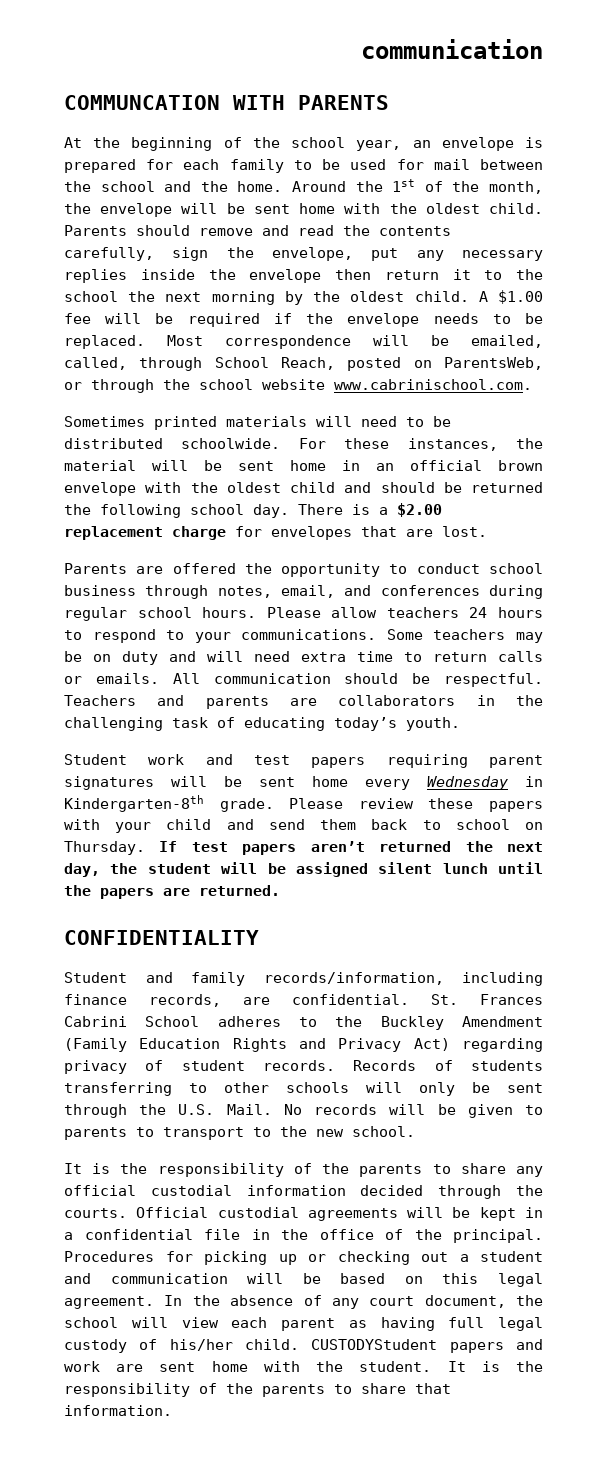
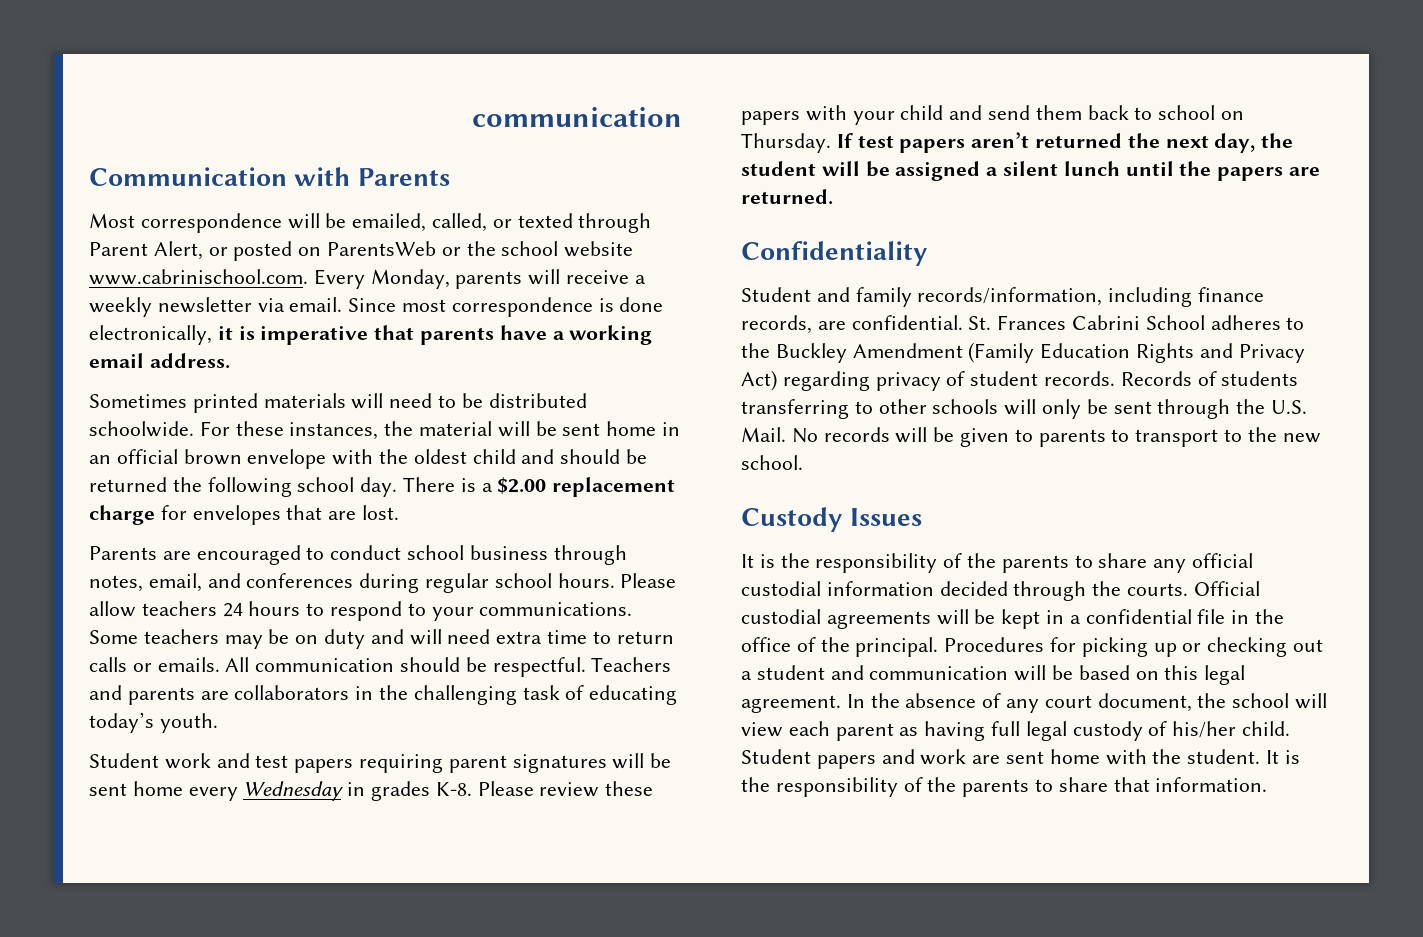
[64,95,389,110] [64,137,543,151] [64,159,543,173] [64,179,544,194] [64,203,543,217] [64,225,451,236] [64,247,543,261] [64,269,543,283] [64,290,543,305] [64,313,543,327] [64,335,145,349] COMMUNCATION WITH PARENTS // At the beginning of the school year, an envelope is prepared for each family to be used for mail between the school and the home. Around the 1st of the month, the envelope will be sent home with the oldest child. Parents should remove and read the contents carefully, sign the envelope, put any necessary replies inside the envelope then return it to the school the next morning by the oldest child. A $1.00 fee will be required if the envelope needs to be replaced. -> [89,167,450,186] Communication with Parents //
[139,357,543,371] [64,379,532,393] through School Reach, posted on ParentsWeb, or through the school website www.cabrinischool.com. -> [492,213,652,233] [89,241,634,261] [89,269,646,289] [89,297,664,317] [89,325,653,345] [89,353,230,369] or texted through Parent Alert, or posted on ParentsWeb or the school website www.cabrinischool.com. Every Monday, parents will receive a weekly newsletter via email. Since most correspondence is done electronically, it is imperative that parents have a working email address.
[172,563,381,577] offered the opportunity -> [196,545,301,565] encouraged
[64,795,274,812] Kindergarten-8th grade. -> [371,781,472,801] grades K-8.
(368, 869) none -> [986,167,998,176] a
[64,930,259,945] CONFIDENTIALITY -> [741,241,928,266] Confidentiality
(415, 1131) none -> [741,507,923,532] // Custody Issues
[311,1339,438,1350] CUSTODYStudent -> [741,749,811,764] Student

